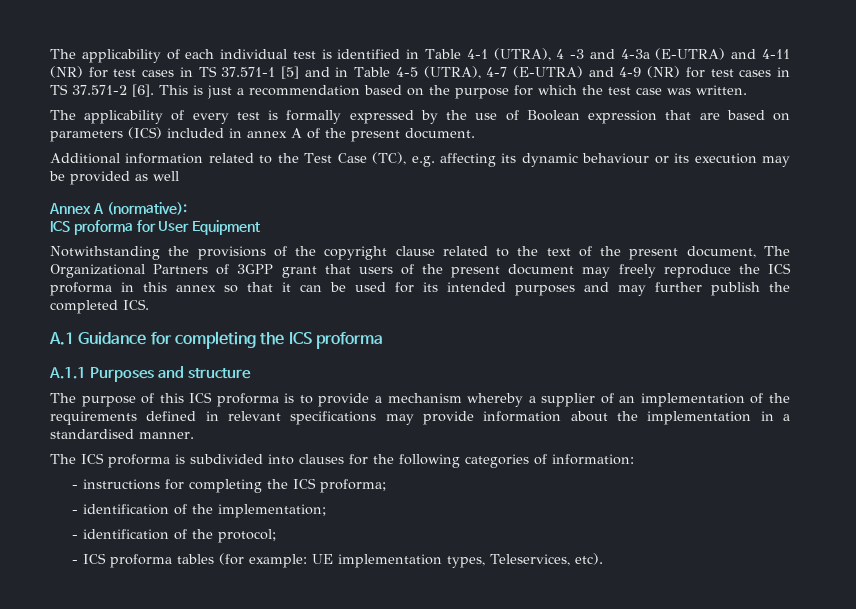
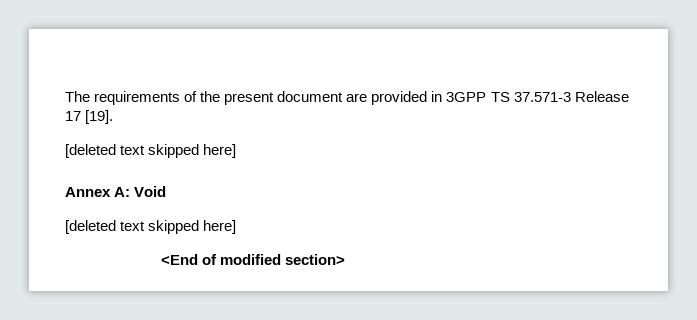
[50,48,791,63] [50,66,791,79] [50,84,747,99] [50,110,791,124] [50,127,475,142] [50,152,790,167] [49,171,179,185] [49,202,187,215] [50,220,261,235] [50,246,790,260] [50,263,791,278] [50,282,790,296] [50,299,149,314] [49,331,383,349] [49,366,252,382] [50,392,790,407] [50,411,791,425] [50,429,194,439] [50,453,634,468] [71,478,386,493] [71,504,326,518] [71,529,276,543] [71,553,604,568] The applicability of each individual test is identified in Table 4-1 (UTRA), 4 -3 and 4-3a (E-UTRA) and 4-11 (NR) for test cases in TS 37.571-1 [5] and in Table 4-5 (UTRA), 4-7 (E-UTRA) and 4-9 (NR) for test cases in TS 37.571-2 [6]. This is just a recommendation based on the purpose for which the test case was written. // The applicability of every test is formally expressed by the use of Boolean expression that are based on parameters (ICS) included in annex A of the present document. // Additional information related to the Test Case (TC), e.g. affecting its dynamic behaviour or its execution may be provided as well // Annex A (normative): // ICS proforma for User Equipment // Notwithstanding the provisions of the copyright clause related to the text of the present document, The Organizational Partners of 3GPP grant that users of the present document may freely reproduce the ICS proforma in this annex so that it can be used for its intended purposes and may further publish the completed ICS. // A.1 Guidance for completing the ICS proforma // A.1.1 Purposes and structure // The purpose of this ICS proforma is to provide a mechanism whereby a supplier of an implementation of the requirements defined in relevant specifications may provide information about the implementation in a standardised manner. // The ICS proforma is subdivided into clauses for the following categories of information: // - instructions for completing the ICS proforma; // - identification of the implementation; // - identification of the protocol; // - ICS proforma tables (for example: UE implementation types, Teleservices, etc). -> [65,91,629,105] [65,110,114,124] [65,144,237,158] [65,186,167,197] [65,220,237,234] [161,254,346,265] The requirements of the present document are provided in 3GPP TS 37.571-3 Release 17 [19]. // [deleted text skipped here] // Annex A: Void // [deleted text skipped here] // <End of modified section>

